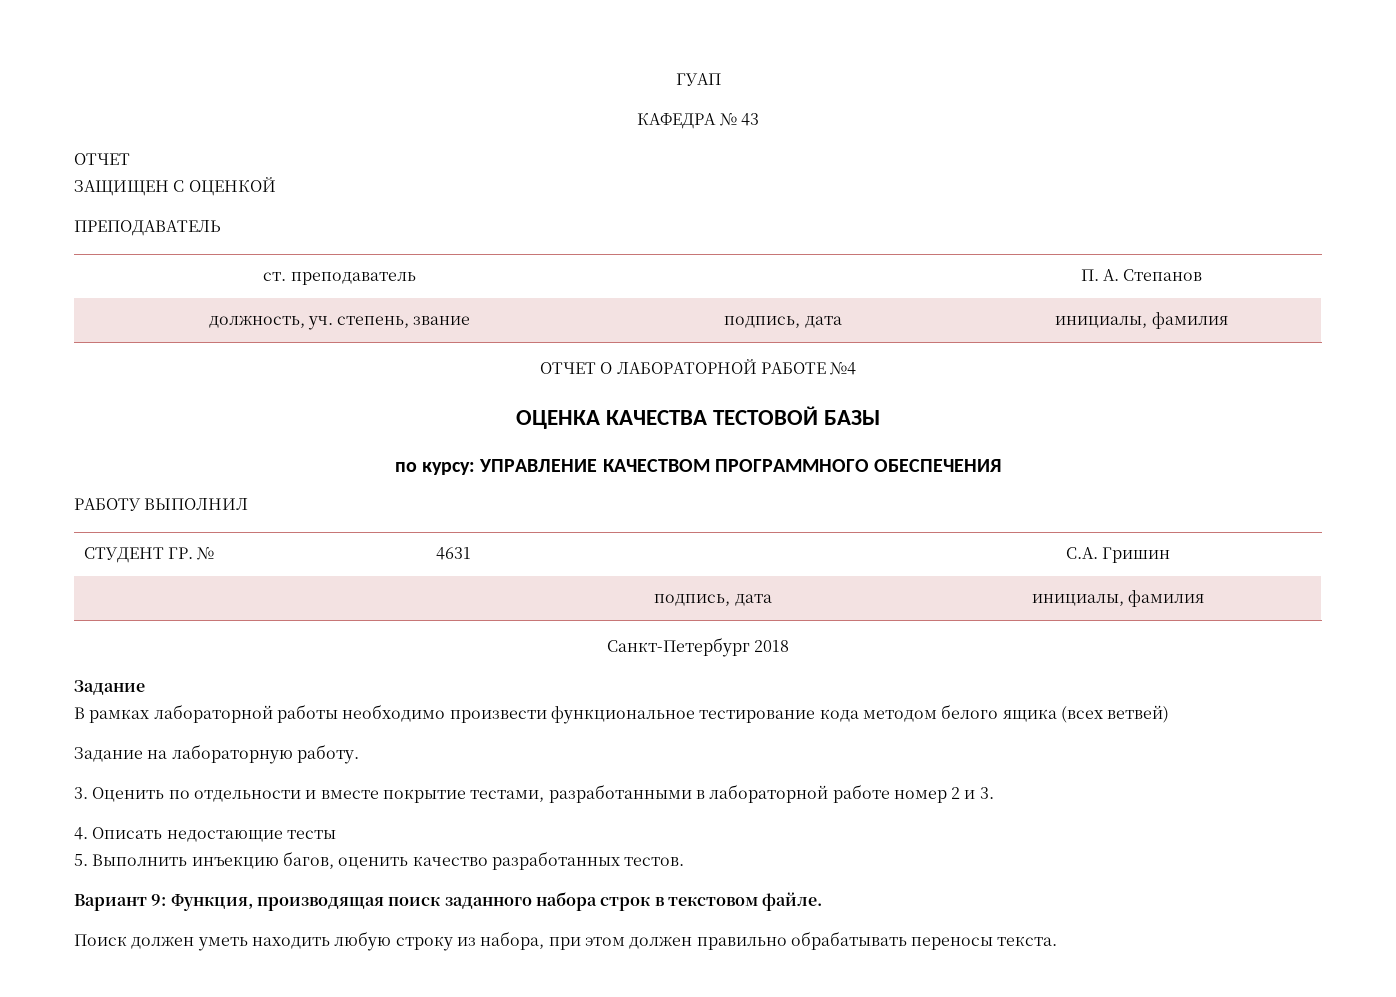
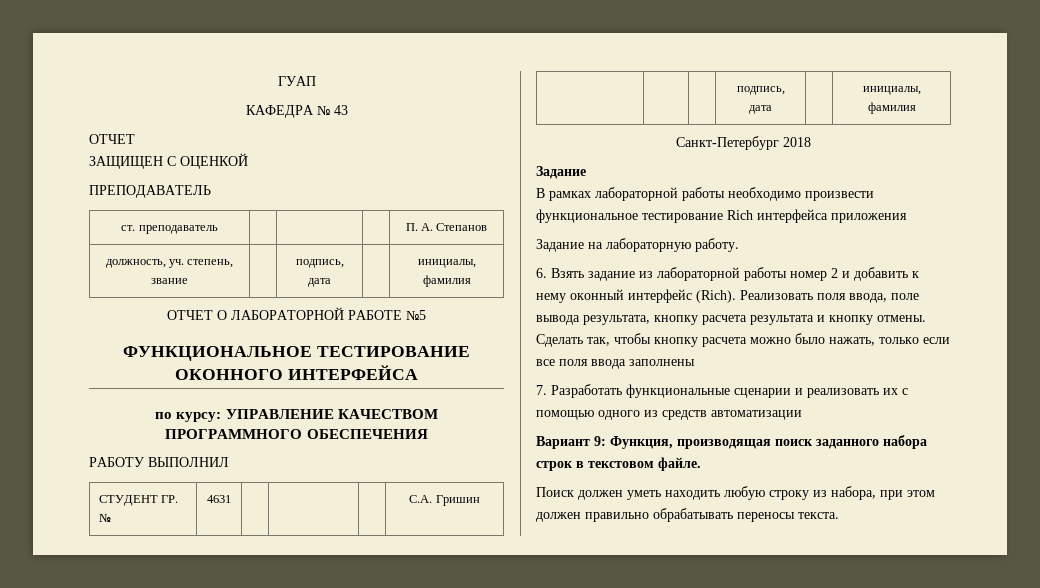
[830,362,857,375] [515,406,881,429] №4 // ОЦЕНКА КАЧЕСТВА ТЕСТОВОЙ БАЗЫ -> [406,310,426,320] [123,346,470,361] [175,365,418,380] №5 // ФУНКЦИОНАЛЬНОЕ ТЕСТИРОВАНИЕ ОКОННОГО ИНТЕРФЕЙСА
[819,704,1170,723] [74,744,359,764] [74,784,994,803] [74,827,336,842] [74,851,685,870] кода методом белого ящика (всех ветвей) // Задание на лабораторную работу. // 3. Оценить по отдельности и вместе покрытие тестами, разработанными в лабораторной работе номер 2 и 3. // 4. Описать недостающие тесты // 5. Выполнить инъекцию багов, оценить качество разработанных тестов. -> [727,209,907,223] [536,238,739,252] [536,267,919,281] [536,289,919,303] [536,315,926,325] [536,333,950,347] [536,359,695,369] [536,384,908,398] [536,410,802,420] Rich интерфейса приложения // Задание на лабораторную работу. // 6. Взять задание из лабораторной работы номер 2 и добавить к нему оконный интерфейс (Rich). Реализовать поля ввода, поле вывода результата, кнопку расчета результата и кнопку отмены. Сделать так, чтобы кнопку расчета можно было нажать, только если все поля ввода заполнены // 7. Разработать функциональные сценарии и реализовать их с помощью одного из средств автоматизации

